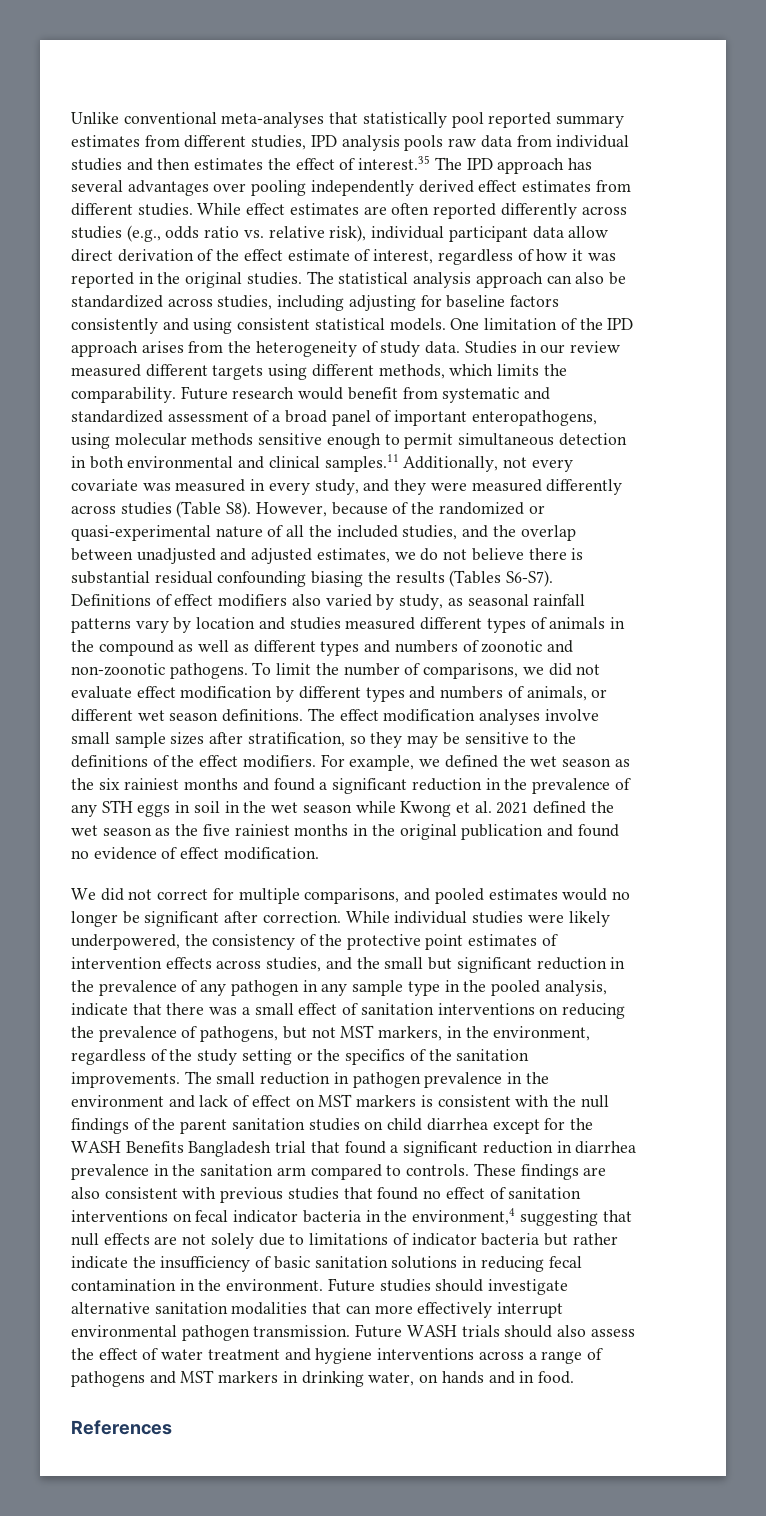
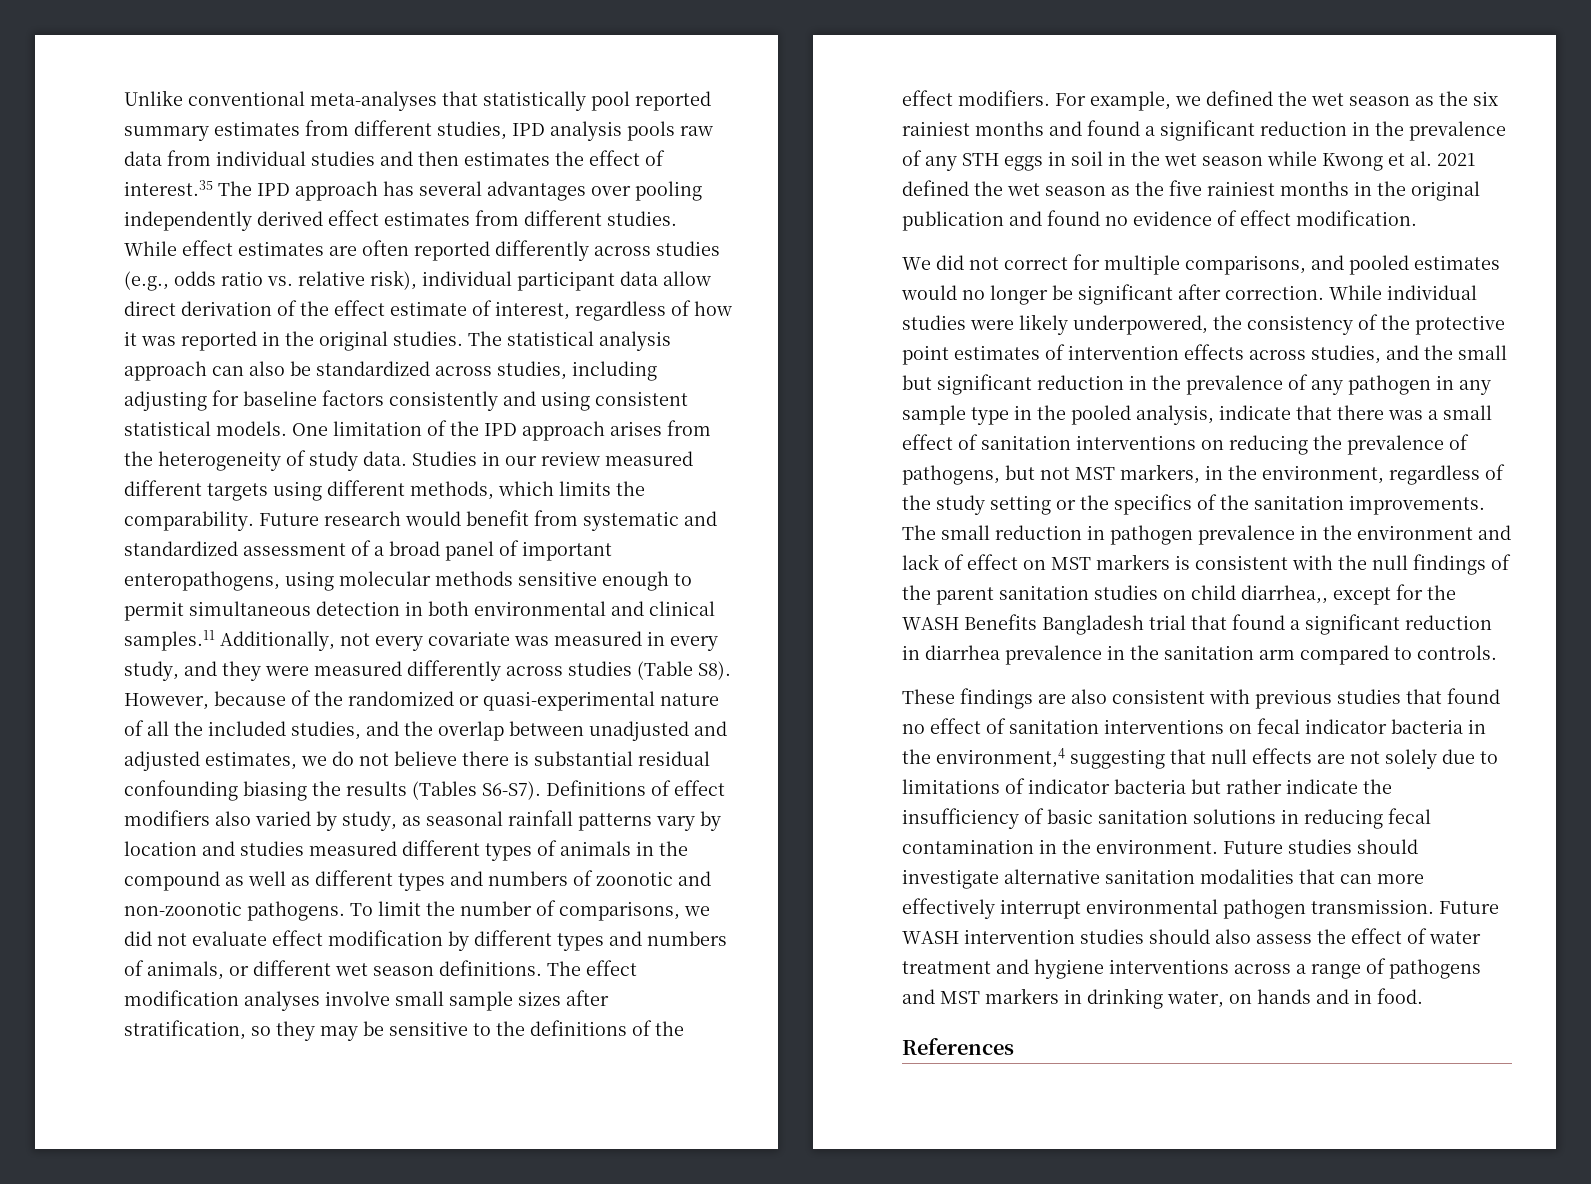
[426,1118,488,1131] diarrhea -> [1241,585,1328,604] diarrhea,,
(470, 1170) none -> (1497, 652) //
[461,1325,500,1337] trials -> [964,929,1144,944] intervention studies

